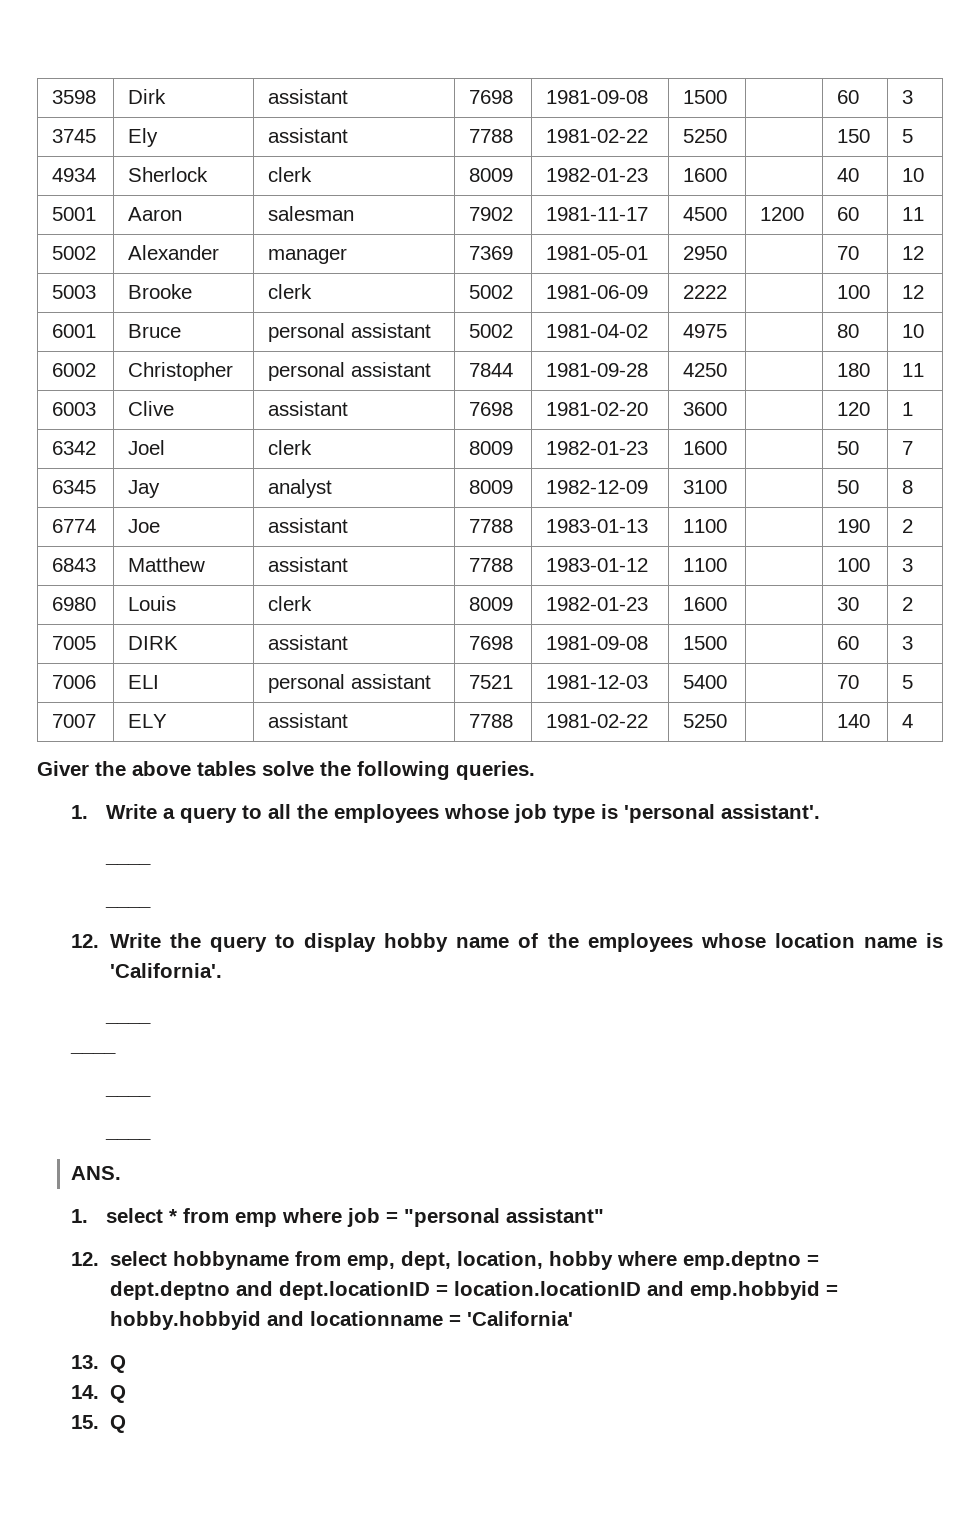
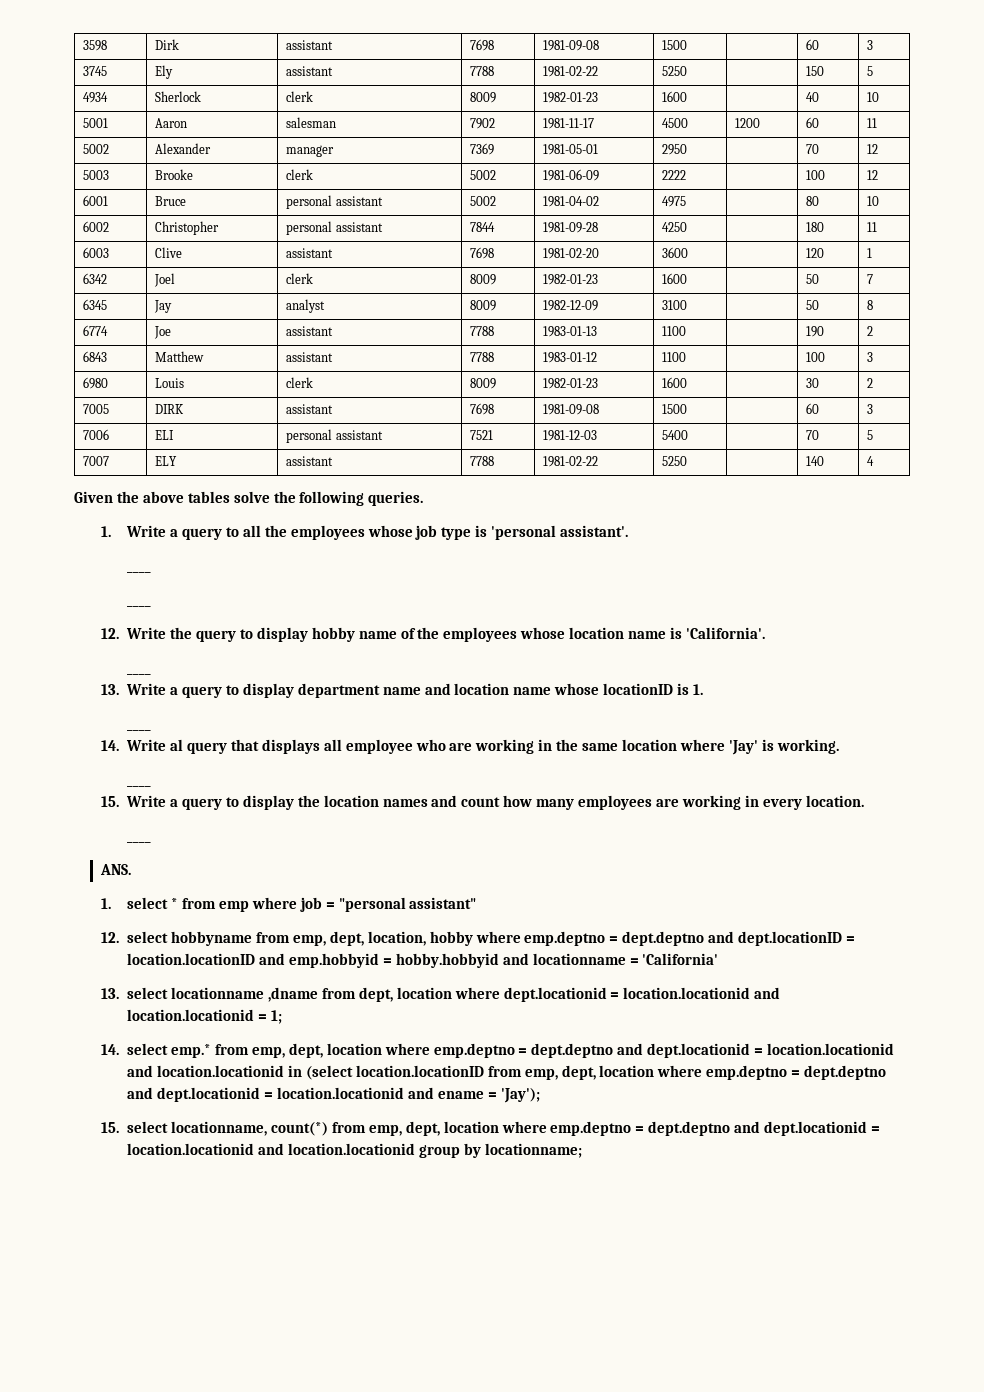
[37,761,89,776] Giver -> [74,491,113,503] Given
[70,1051,117,1054] [104,1094,151,1097] ____ // ____ -> [100,683,703,698] [127,729,152,731] [100,739,839,755] [127,785,152,787] [100,795,864,810] 13. Write a query to display department name and location name whose locationID is 1. // ____ // 14. Write al query that displays all employee who are working in the same location where 'Jay' is working. // ____ // 15. Write a query to display the location names and count how many employees are working in every location.
[109,1355,126,1373] [71,1385,126,1403] [71,1415,126,1433] Q // 14. Q // 15. Q -> [127,987,781,1002] [127,1009,282,1024] [100,1043,894,1058] [127,1065,887,1080] [127,1087,540,1103] [100,1121,880,1136] [127,1143,582,1158] select locationname ,dname from dept, location where dept.locationid = location.locationid and location.locationid = 1; // 14. select emp.* from emp, dept, location where emp.deptno = dept.deptno and dept.locationid = location.locationid and location.locationid in (select location.locationID from emp, dept, location where emp.deptno = dept.deptno and dept.locationid = location.locationid and ename = 'Jay'); // 15. select locationname, count(*) from emp, dept, location where emp.deptno = dept.deptno and dept.locationid = location.locationid and location.locationid group by locationname;

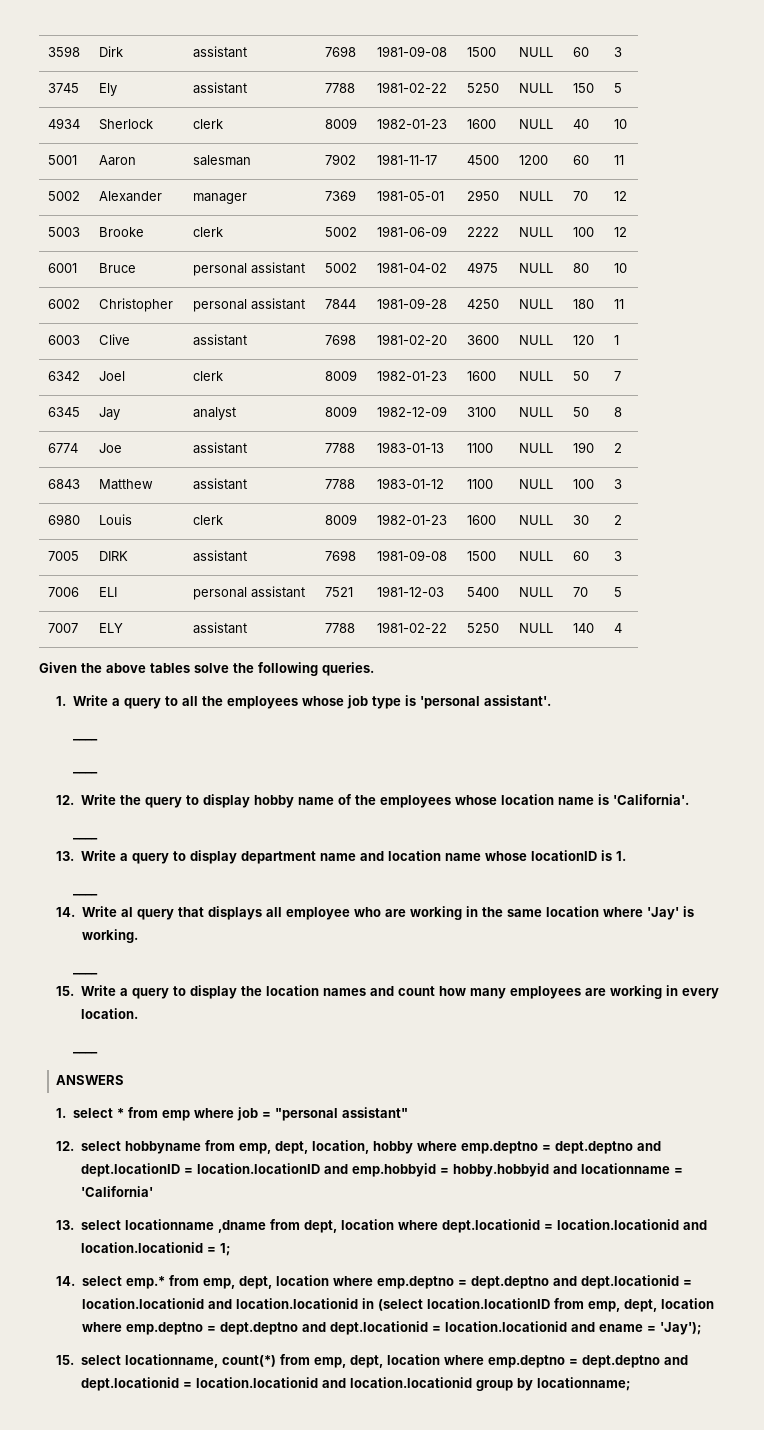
(688, 45) none -> [519,47,554,57] NULL
(688, 71) none -> [519,83,554,93] NULL
(688, 96) none -> [519,119,554,129] NULL
(688, 149) none -> [519,191,554,201] NULL
(687, 175) none -> [519,227,554,237] NULL
(687, 201) none -> [519,263,554,273] NULL
(688, 227) none -> [519,299,554,309] NULL
(689, 252) none -> [519,335,554,345] NULL
(688, 278) none -> [519,371,554,381] NULL
(688, 305) none -> [519,407,554,417] NULL
(687, 331) none -> [519,443,554,453] NULL
(687, 357) none -> [519,479,554,489] NULL
(688, 382) none -> [519,515,554,525] NULL
(688, 409) none -> [519,551,554,561] NULL
(689, 435) none -> [519,587,554,597] NULL
(688, 461) none -> [519,623,554,633] NULL
[99,864,131,875] ANS. -> [56,1075,125,1085] ANSWERS

